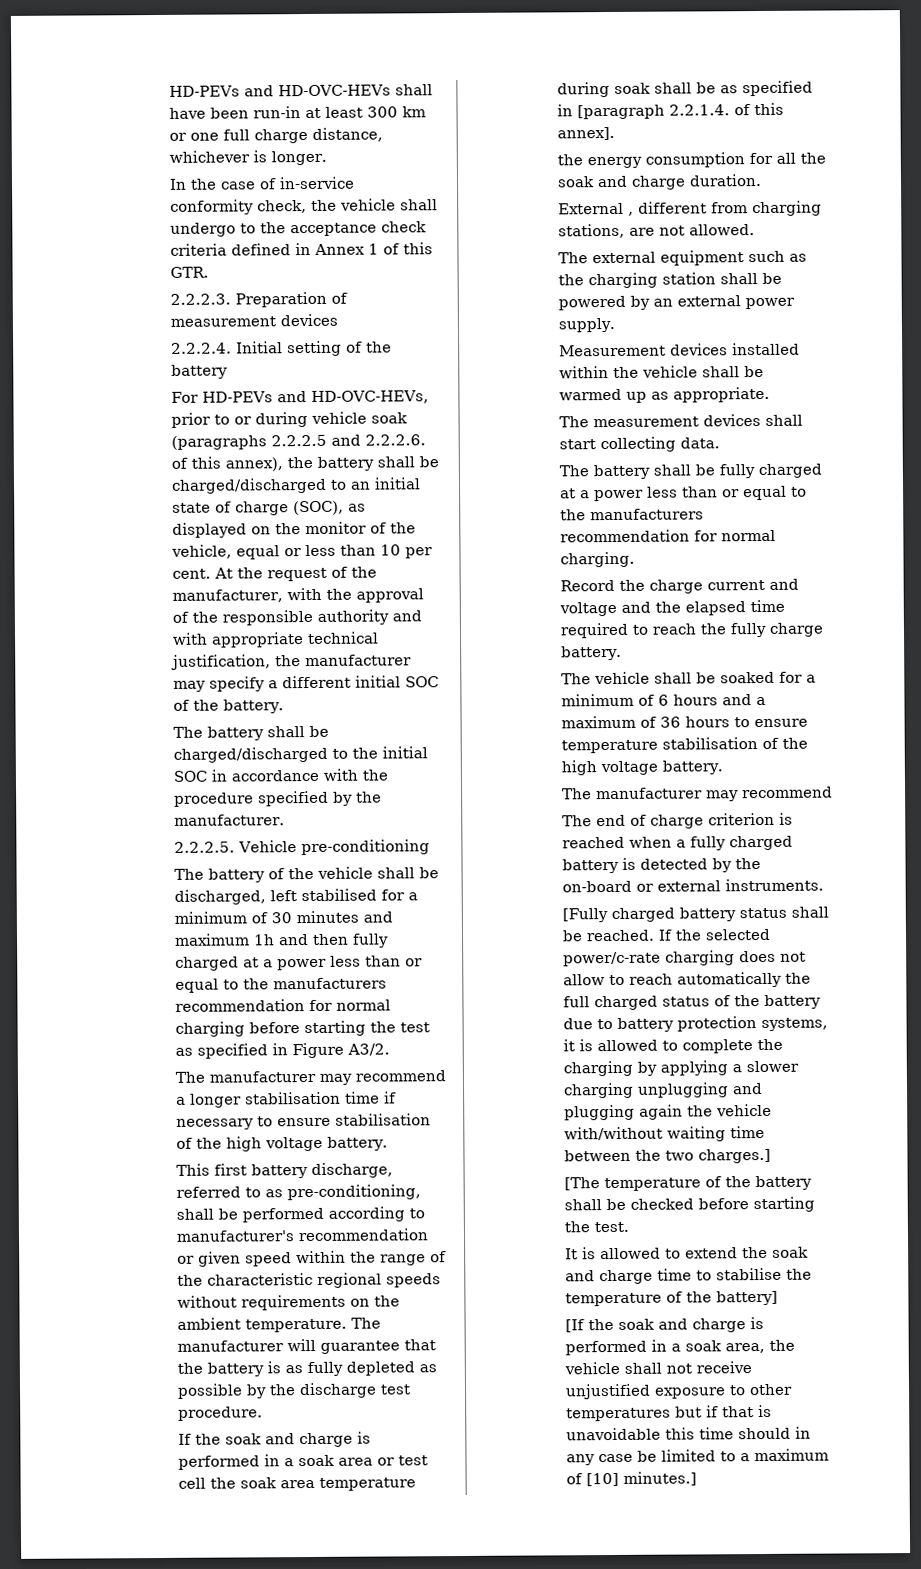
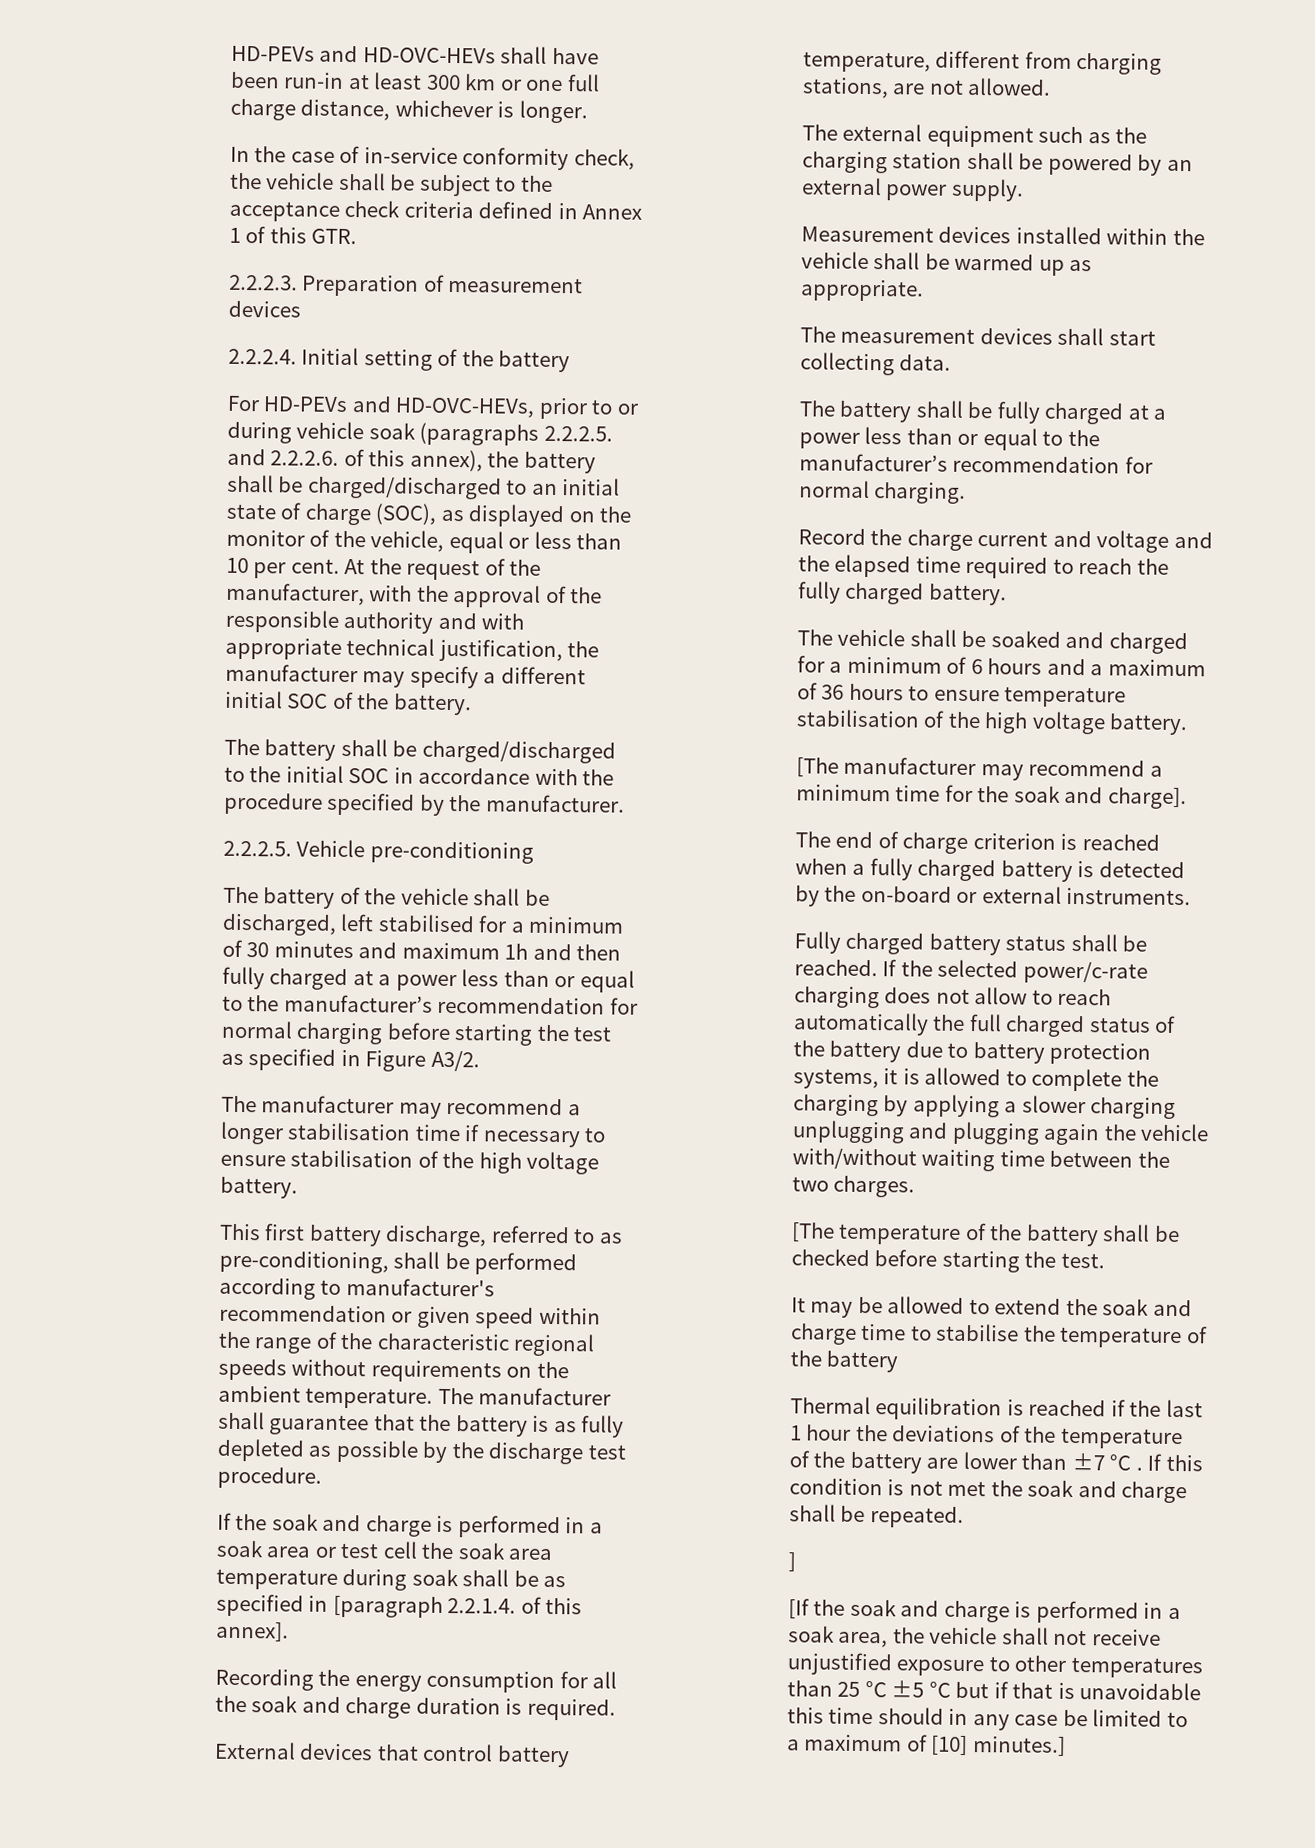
[169,222,236,237] undergo -> [390,174,491,197] be subject
[270,434,327,447] 2.2.2.5 -> [543,425,613,442] 2.2.2.5.
[272,977,387,990] manufacturers -> [283,994,433,1013] manufacturer’s
[286,1338,316,1352] will -> [217,1411,265,1430] shall
(615, 133) none -> [214,1668,314,1691] Recording
[688,173,762,187] [557,202,634,216] duration. // External , -> [415,1697,616,1721] [213,1741,570,1768] [802,51,931,73] duration is required. // External devices that control battery temperature,
[589,508,704,521] manufacturers -> [798,453,948,472] manufacturer’s
[768,622,824,637] charge -> [845,582,925,605] charged
(775, 677) none -> [1065,631,1188,655] and charged
[561,786,833,802] The manufacturer may recommend -> [795,756,1163,781] [795,784,1187,810] [The manufacturer may recommend a minimum time for the soak and charge].
[561,908,608,923] [Fully -> [793,931,841,954] Fully
[697,1148,771,1164] charges.] -> [833,1175,916,1198] charges.
[581,1247,596,1260] is -> [810,1296,883,1318] may be
[715,1290,778,1306] battery] -> [826,1350,899,1373] [789,1396,1203,1421] [789,1424,1183,1450] [788,1450,1203,1474] [788,1478,1188,1504] [788,1504,964,1528] [787,1551,796,1573] battery // Thermal equilibration is reached if the last 1 hour the deviations of the temperature of the battery are lower than ±7 °C . If this condition is not met the soak and charge shall be repeated. // ]
(671, 1414) none -> [786,1680,951,1698] than 25 °C ±5 °C

